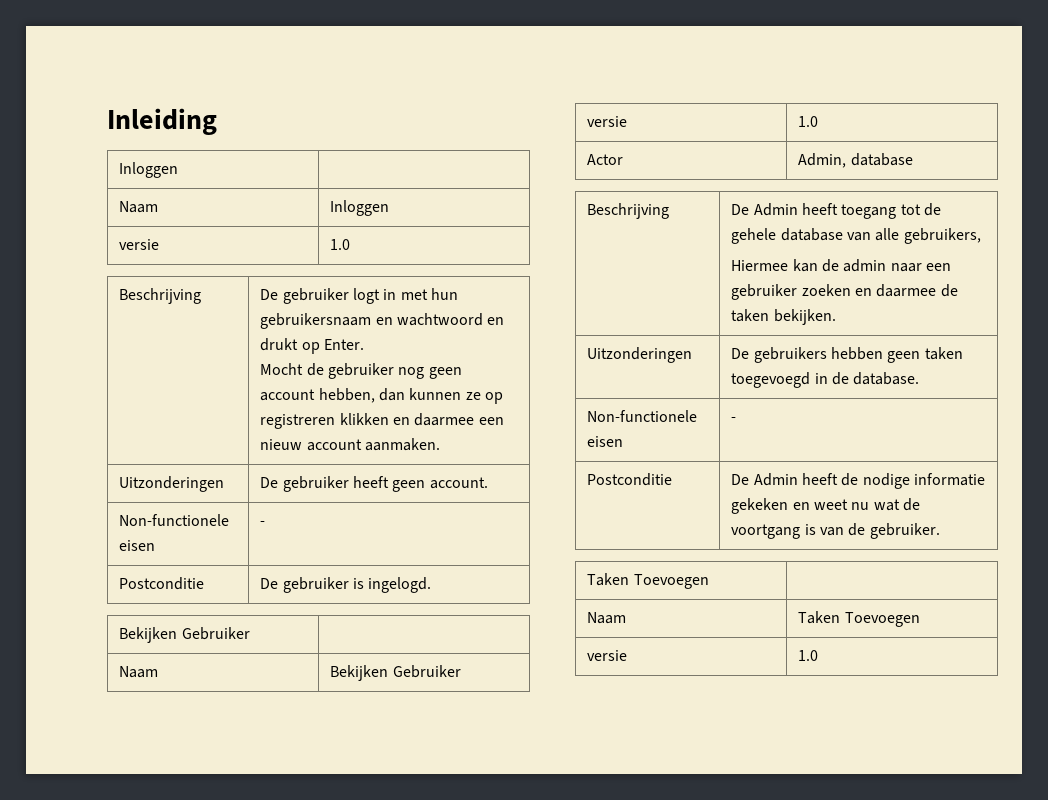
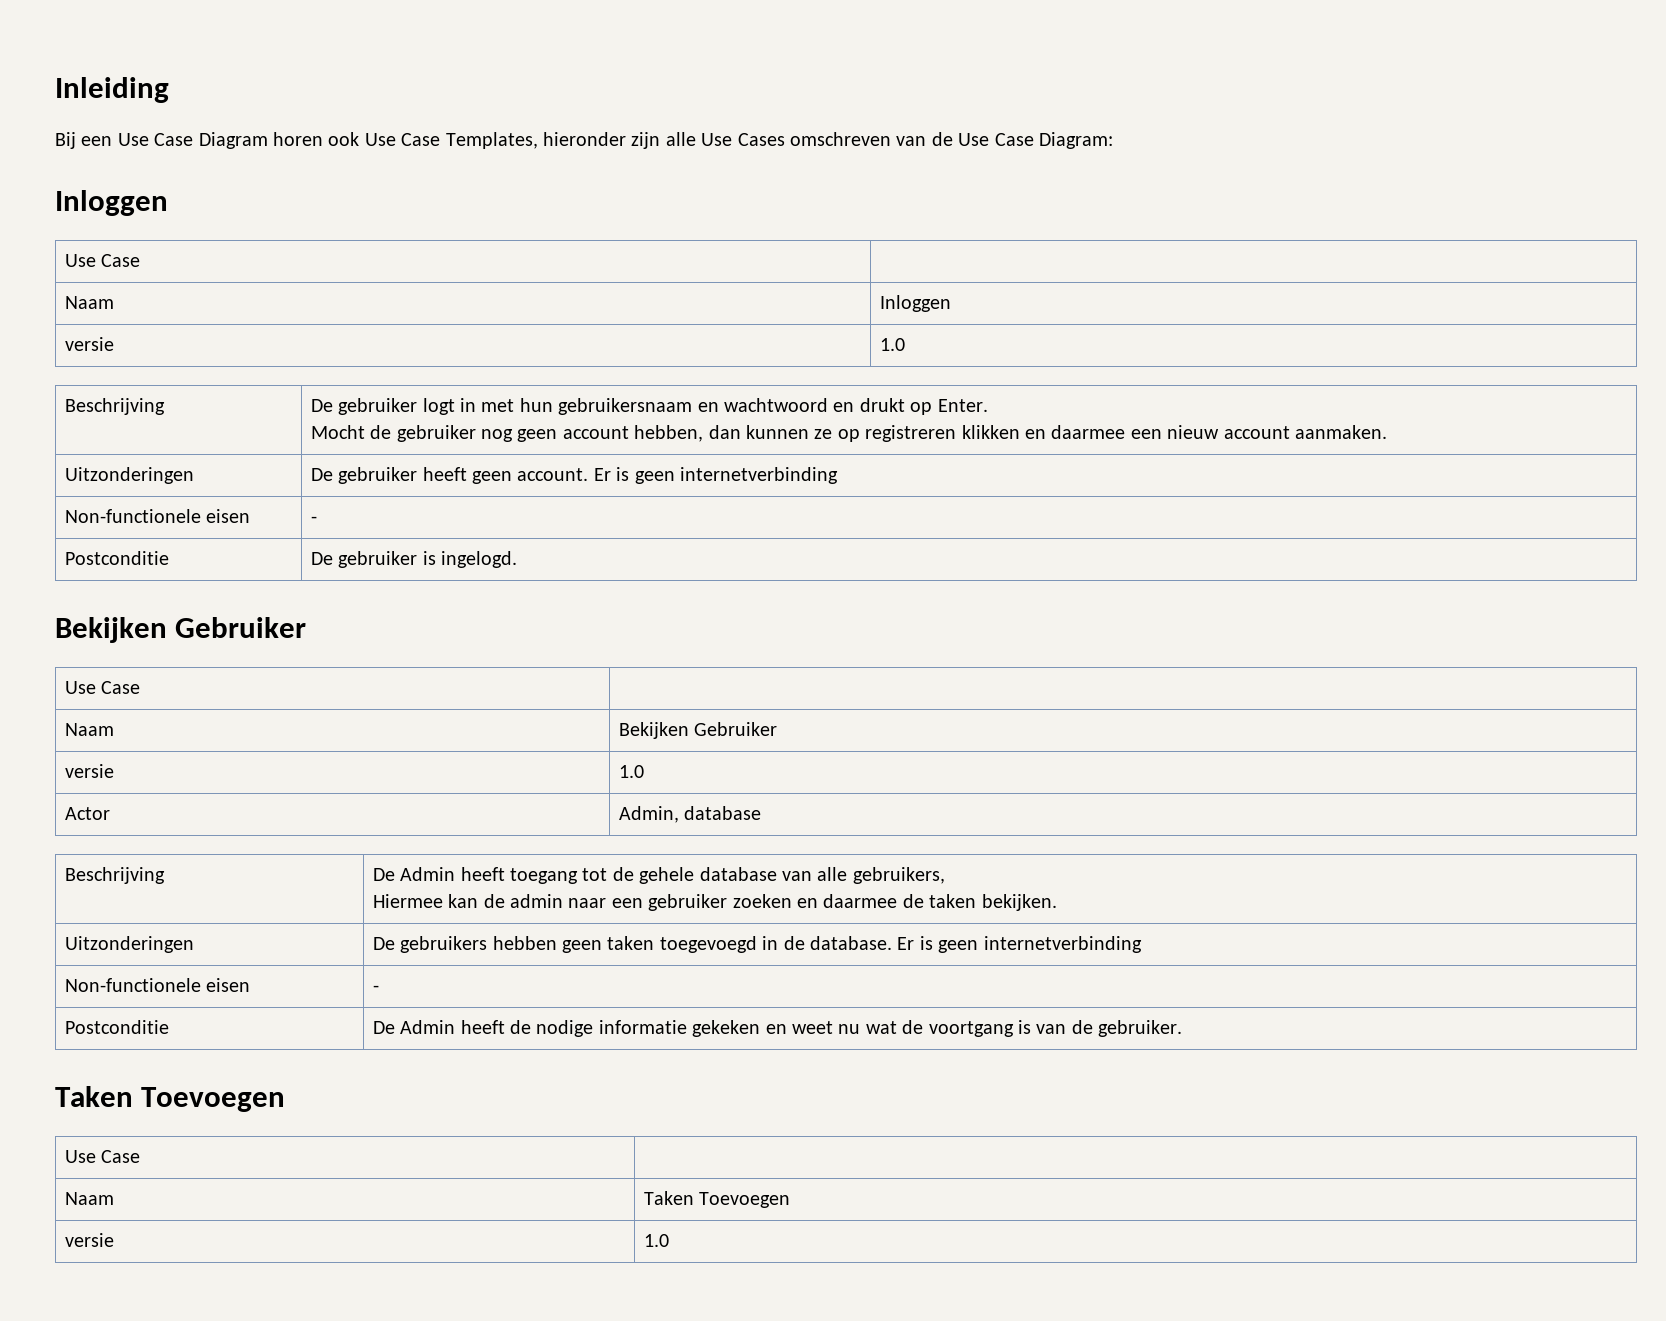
[119,162,179,178] // Inloggen -> [55,132,1113,149] [55,190,168,216] [64,254,141,267] // Bij een Use Case Diagram horen ook Use Case Templates, hieronder zijn alle Use Cases omschreven van de Use Case Diagram: // Inloggen // Use Case
(488, 483) none -> [593,467,838,484] Er is geen internetverbinding
[119,627,250,643] // Bekijken Gebruiker -> [55,617,307,643] [64,681,141,694] // Bekijken Gebruiker // Use Case
(920, 378) none -> [897,936,1142,953] Er is geen internetverbinding
[587,573,709,589] // Taken Toevoegen -> [55,1086,286,1112] [64,1150,141,1163] // Taken Toevoegen // Use Case

